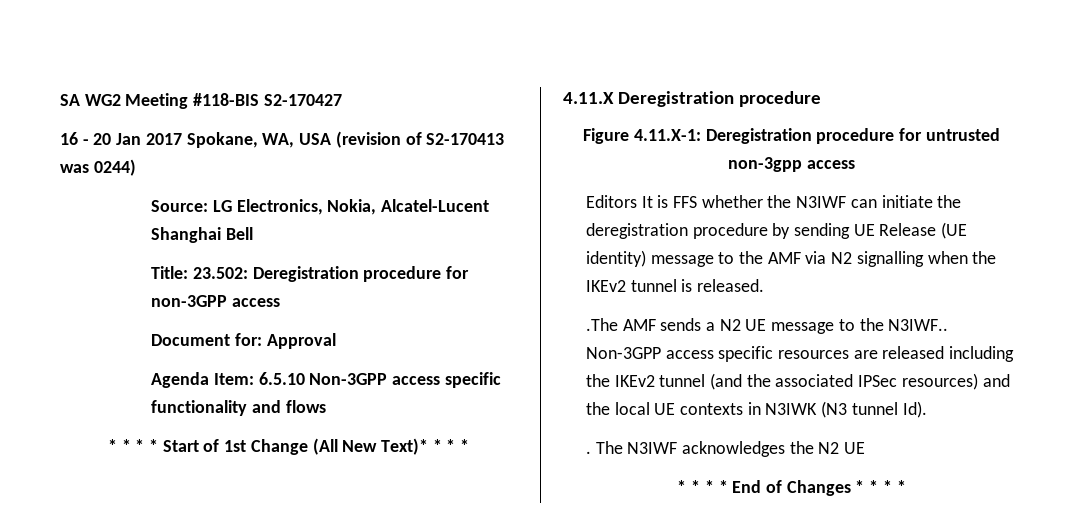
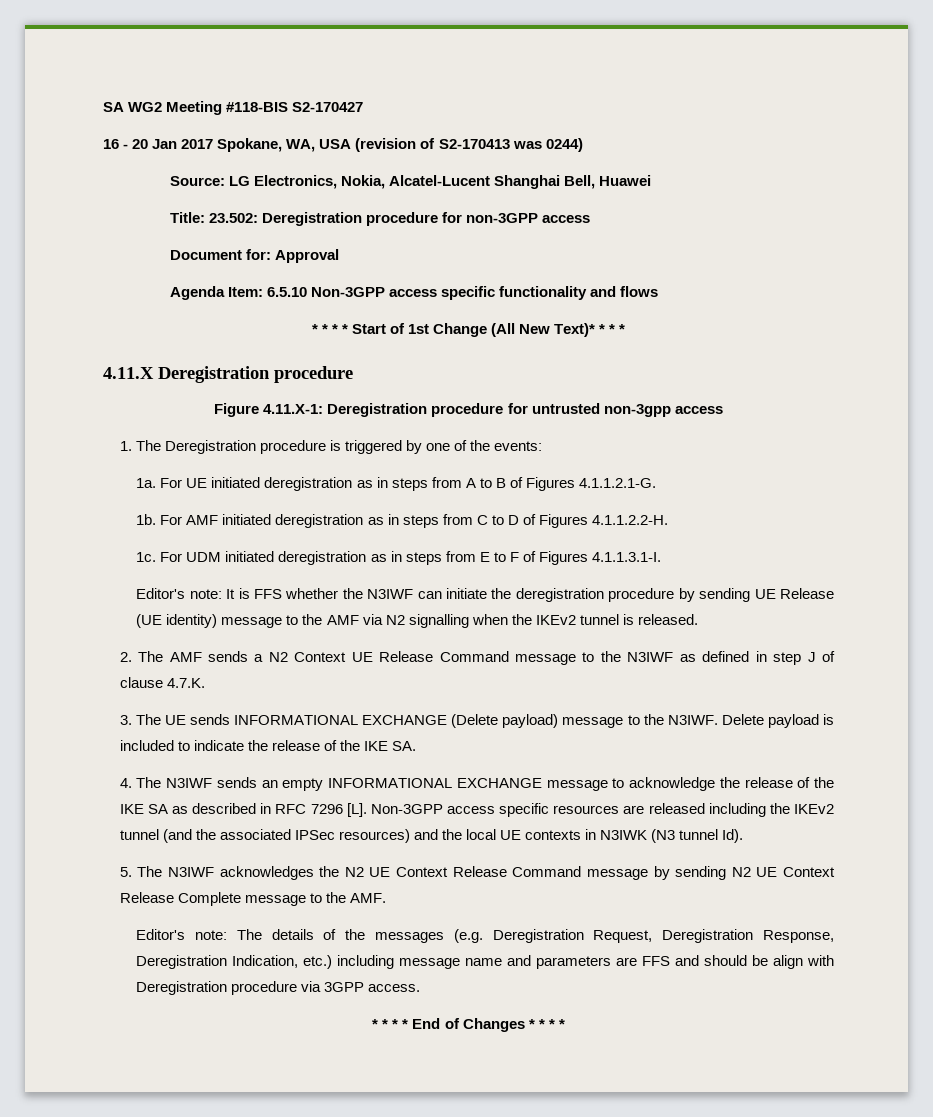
[225,227,253,240] Bell -> [563,175,651,189] Bell, Huawei
[585,195,637,208] Editors -> [119,440,543,454] [136,477,656,491] [136,514,668,528] [136,551,661,565] [136,588,222,599] 1. The Deregistration procedure is triggered by one of the events: // 1a. For UE initiated deregistration as in steps from A to B of Figures 4.1.1.2.1-G. // 1b. For AMF initiated deregistration as in steps from C to D of Figures 4.1.1.2.2-H. // 1c. For UDM initiated deregistration as in steps from E to F of Figures 4.1.1.3.1-I. // Editor's note:
[585,318,618,331] .The -> [119,651,164,662] 2. The
[745,318,949,334] UE message to the N3IWF.. -> [294,651,835,665] [119,677,205,688] [119,714,834,728] [119,740,417,751] [119,777,835,791] [119,803,367,817] Context UE Release Command message to the N3IWF as defined in step J of clause 4.7.K. // 3. The UE sends INFORMATIONAL EXCHANGE (Delete payload) message to the N3IWF. Delete payload is included to indicate the release of the IKE SA. // 4. The N3IWF sends an empty INFORMATIONAL EXCHANGE message to acknowledge the release of the IKE SA as described in RFC 7296 [L].
[585,451,591,454] . -> [119,867,132,877] 5.
(866, 448) none -> [396,866,835,880] [119,892,386,906] [136,929,835,943] [136,955,835,969] [136,981,421,995] Context Release Command message by sending N2 UE Context Release Complete message to the AMF. // Editor's note: The details of the messages (e.g. Deregistration Request, Deregistration Response, Deregistration Indication, etc.) including message name and parameters are FFS and should be align with Deregistration procedure via 3GPP access.

